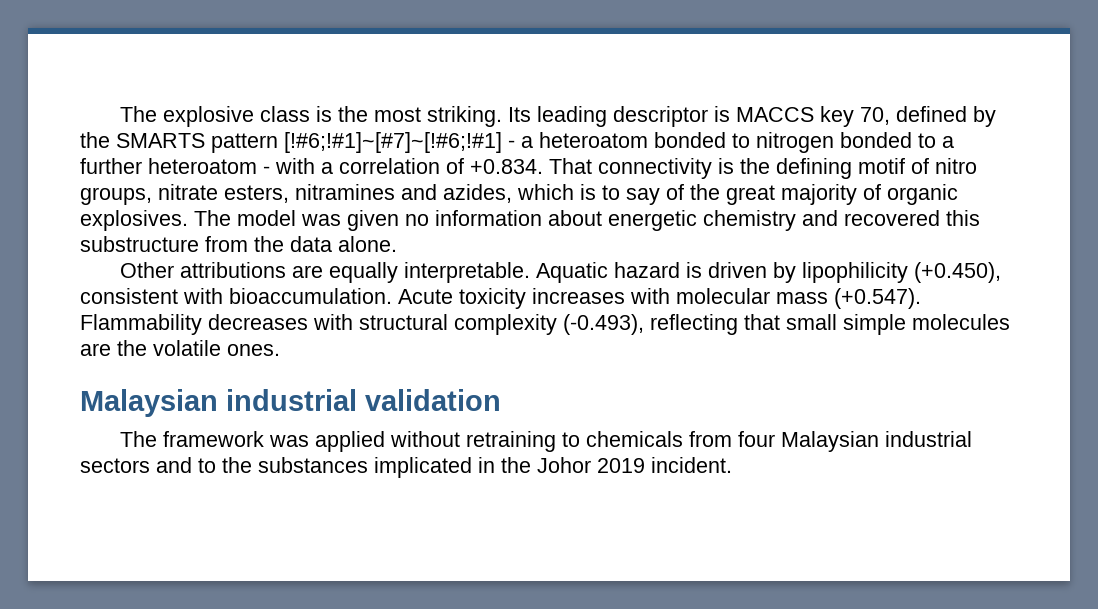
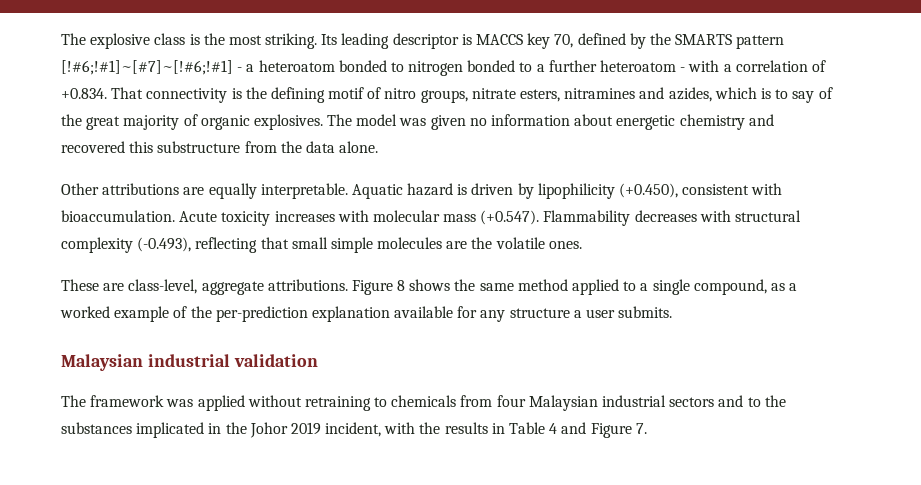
(280, 350) none -> [61,279,798,295] [60,306,673,322] // These are class-level, aggregate attributions. Figure 8 shows the same method applied to a single compound, as a worked example of the per-prediction explanation available for any structure a user submits.
[651,457,732,473] incident. -> [325,422,647,438] incident, with the results in Table 4 and Figure 7.

